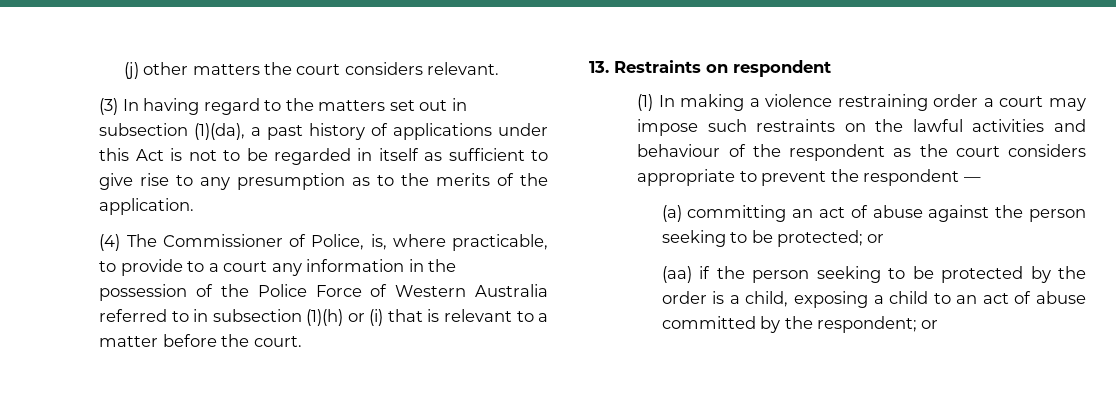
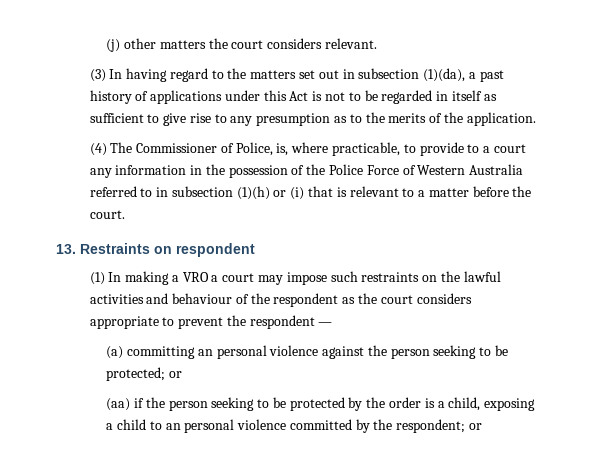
[765,94,979,111] violence restraining order -> [182,272,209,282] VRO
[819,205,923,218] act of abuse -> [216,345,319,359] personal violence
[982,291,1086,304] act of abuse -> [184,419,287,433] personal violence

